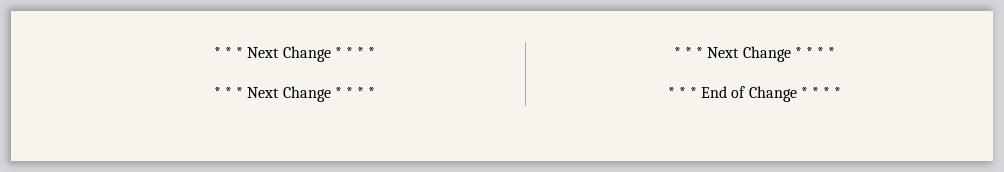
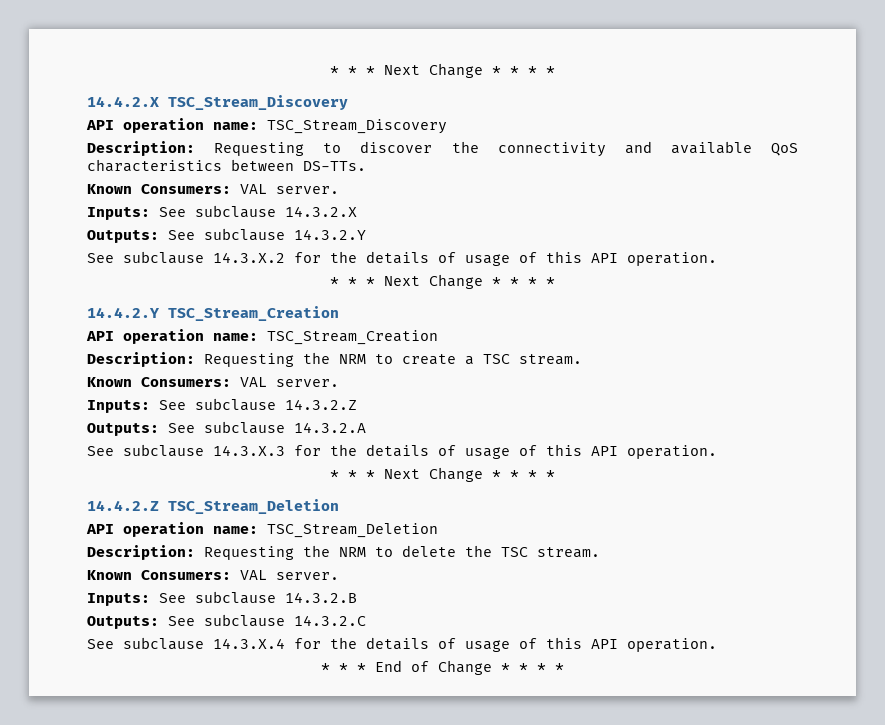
[213,46,376,62] [213,86,376,102] [673,46,836,62] * * * Next Change * * * * // * * * Next Change * * * * // * * * Next Change * * * * -> [330,63,555,78] [87,95,348,110] [86,118,447,134] [87,141,798,157] [87,159,366,172] [87,184,339,194] [87,205,357,220] [87,228,366,243] [87,251,717,266] [330,274,555,289] [87,306,339,321] [86,329,438,345] [87,352,582,367] [87,377,339,387] [87,398,357,413] [87,421,366,436] [87,444,717,459] [330,467,555,482] [87,499,339,514] [86,522,438,538] [87,545,600,560] [87,570,339,580] [87,591,357,606] [87,614,366,629] [87,637,717,652] * * * Next Change * * * * // 14.4.2.X TSC_Stream_Discovery // API operation name: TSC_Stream_Discovery // Description: Requesting to discover the connectivity and available QoS characteristics between DS-TTs. // Known Consumers: VAL server. // Inputs: See subclause 14.3.2.X // Outputs: See subclause 14.3.2.Y // See subclause 14.3.X.2 for the details of usage of this API operation. // * * * Next Change * * * * // 14.4.2.Y TSC_Stream_Creation // API operation name: TSC_Stream_Creation // Description: Requesting the NRM to create a TSC stream. // Known Consumers: VAL server. // Inputs: See subclause 14.3.2.Z // Outputs: See subclause 14.3.2.A // See subclause 14.3.X.3 for the details of usage of this API operation. // * * * Next Change * * * * // 14.4.2.Z TSC_Stream_Deletion // API operation name: TSC_Stream_Deletion // Description: Requesting the NRM to delete the TSC stream. // Known Consumers: VAL server. // Inputs: See subclause 14.3.2.B // Outputs: See subclause 14.3.2.C // See subclause 14.3.X.4 for the details of usage of this API operation.

